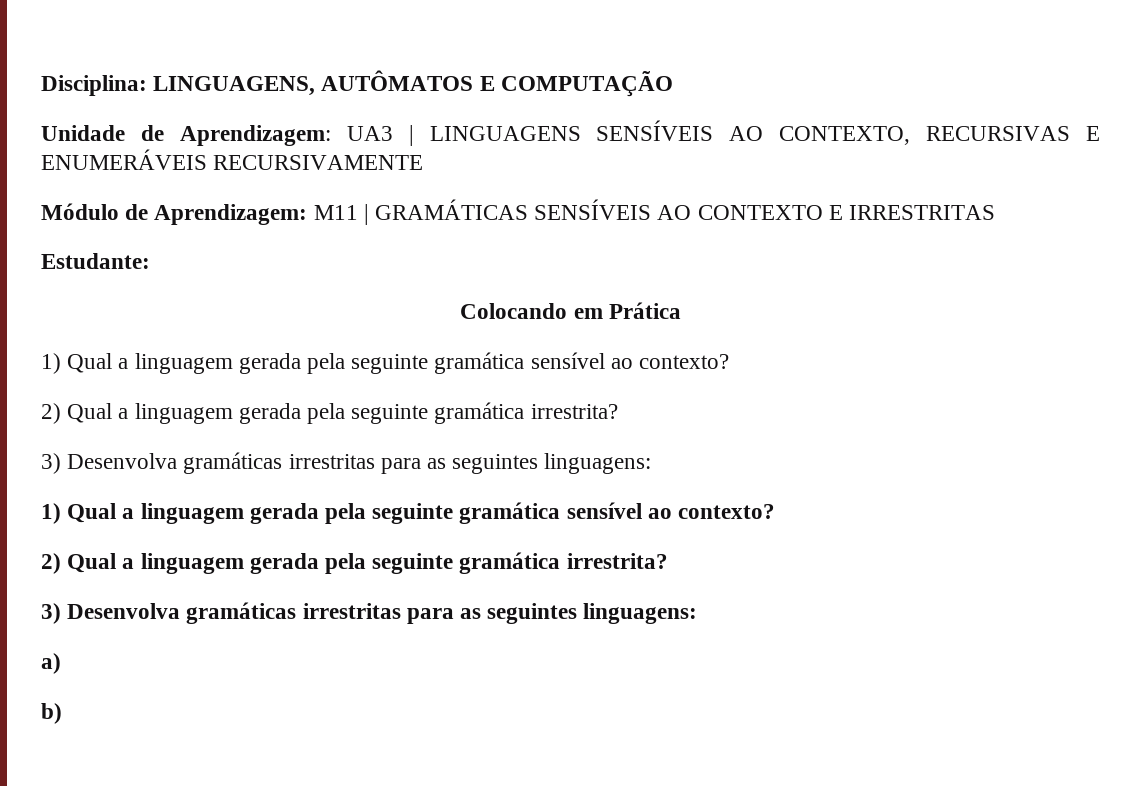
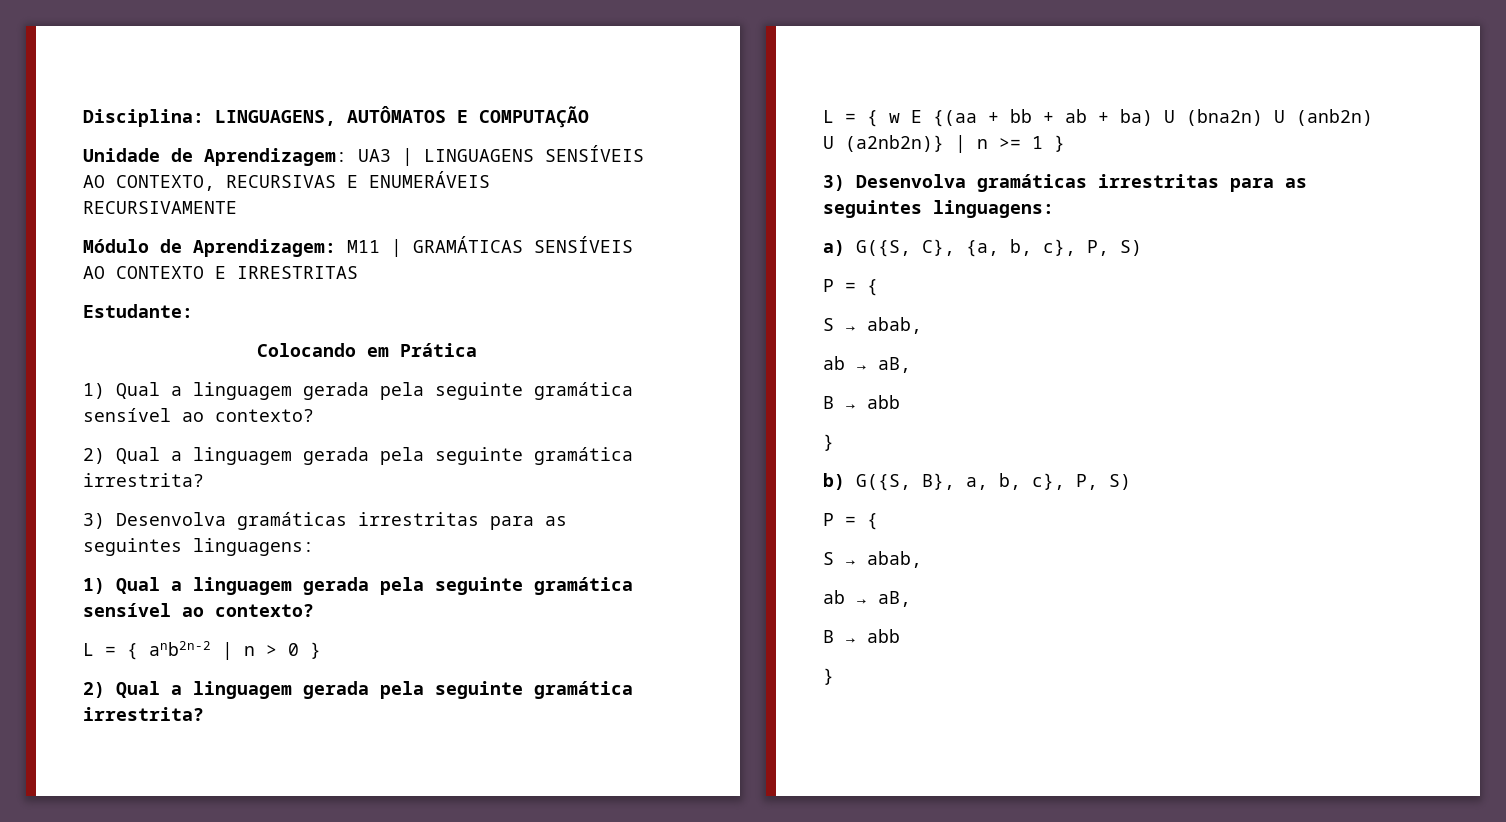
[41,552,668,574] // 2) Qual a linguagem gerada pela seguinte gramática irrestrita? -> [83,641,321,660] [83,681,633,699] [83,707,204,721] [823,109,1373,127] [823,135,1065,153] // L = { anb2n-2 | n > 0 } // 2) Qual a linguagem gerada pela seguinte gramática irrestrita? // L = { w E {(aa + bb + ab + ba) U (bna2n) U (anb2n) U (a2nb2n)} | n >= 1 }
[41,703,62,724] // b) -> [856,239,1142,257] [823,279,878,296] [823,317,922,334] [823,356,911,373] [823,395,900,409] [823,434,834,451] [823,473,1131,491] [823,513,878,530] [823,551,922,568] [823,590,911,607] [823,629,900,643] [823,668,834,685] G({S, C}, {a, b, c}, P, S) // P = { // S → abab, // ab → aB, // B → abb // } // b) G({S, B}, a, b, c}, P, S) // P = { // S → abab, // ab → aB, // B → abb // }

